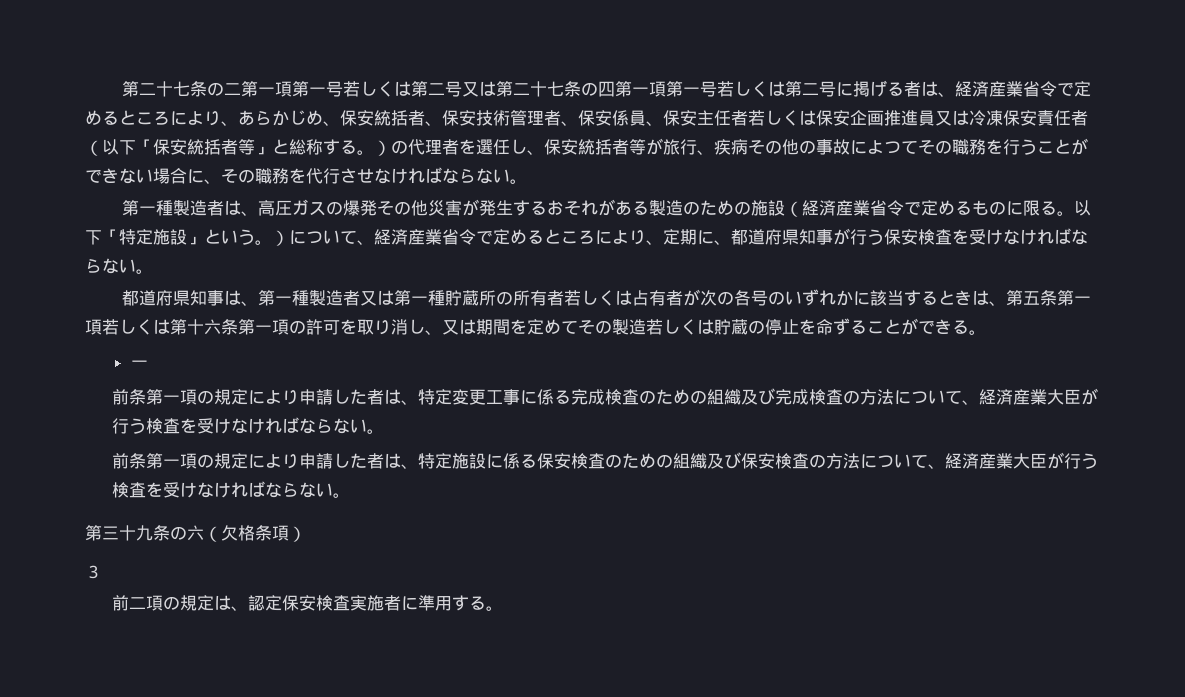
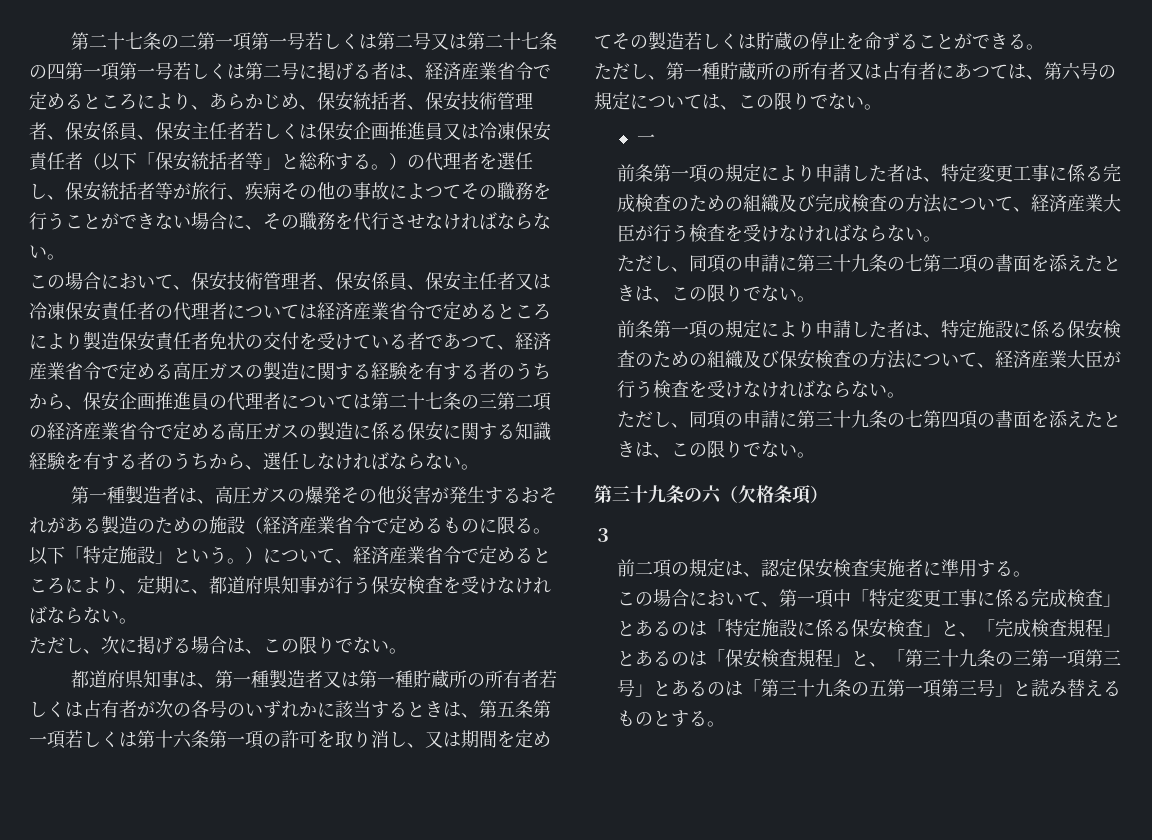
(527, 181) none -> [29,271,551,291] [29,301,551,321] [29,331,551,351] [29,361,551,380] [29,391,551,411] [29,421,551,441] [29,452,479,470] // この場合において、保安技術管理者、保安係員、保安主任者又は冷凍保安責任者の代理者については経済産業省令で定めるところにより製造保安責任者免状の交付を受けている者であつて、経済産業省令で定める高圧ガスの製造に関する経験を有する者のうちから、保安企画推進員の代理者については第二十七条の三第二項の経済産業省令で定める高圧ガスの製造に係る保安に関する知識経験を有する者のうちから、選任しなければならない。
(153, 271) none -> [29,636,407,654] // ただし、次に掲げる場合は、この限りでない。
(986, 332) none -> [594,62,1116,80] [594,91,882,110] // ただし、第一種貯蔵所の所有者又は占有者にあつては、第六号の規定については、この限りでない。
(384, 431) none -> [616,254,1121,273] [616,284,815,302] // ただし、同項の申請に第三十九条の七第二項の書面を添えたときは、この限りでない。
(350, 495) none -> [616,410,1121,429] [616,440,815,458] // ただし、同項の申請に第三十九条の七第四項の書面を添えたときは、この限りでない。
(503, 608) none -> [616,588,1121,608] [616,618,1121,638] [616,648,1121,668] [616,679,1121,698] [616,710,725,727] // この場合において、第一項中「特定変更工事に係る完成検査」とあるのは「特定施設に係る保安検査」と、「完成検査規程」とあるのは「保安検査規程」と、「第三十九条の三第一項第三号」とあるのは「第三十九条の五第一項第三号」と読み替えるものとする。

